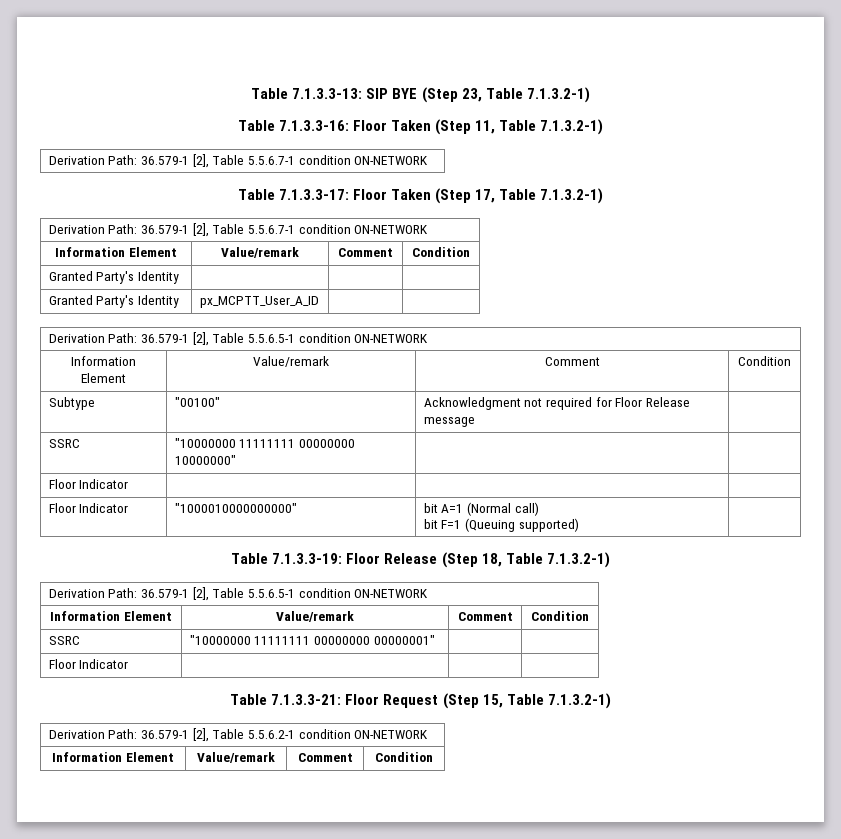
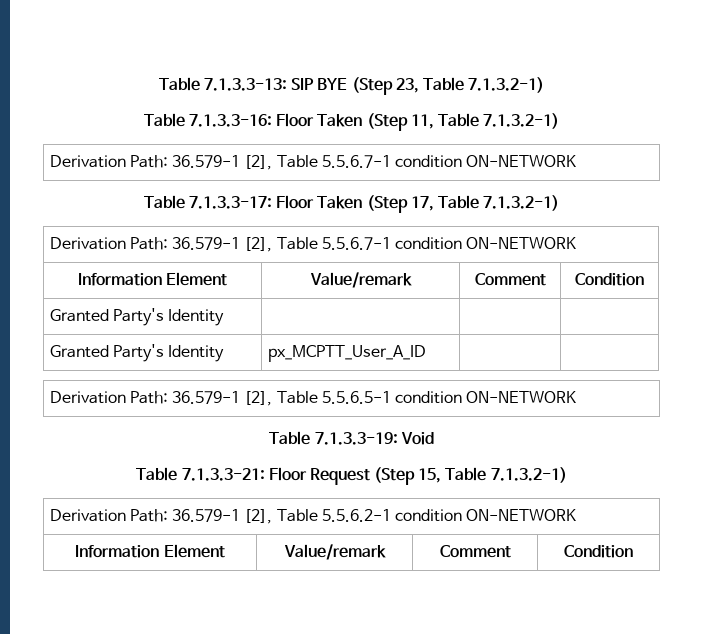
[71,356,136,366] [81,373,126,383] [253,356,329,367] [544,357,600,366] [738,356,791,366] [48,397,95,410] [174,397,220,407] [423,397,691,410] [423,417,475,427] [48,439,80,448] [174,438,356,448] [174,455,236,465] [48,479,129,489] [48,503,129,513] [174,503,297,513] [423,502,539,516] [423,518,579,532] [231,552,610,568] [48,587,429,601] [50,611,172,621] [276,611,354,622] [457,612,513,621] [531,611,589,621] [48,636,80,645] [189,635,435,645] [48,659,129,669] // Information Element | Value/remark | Comment | Condition // Subtype | "00100" | Acknowledgment not required for Floor Release message | // SSRC | "10000000 11111111 00000000 10000000" | | // Floor Indicator | | | // Floor Indicator | "1000010000000000" | bit A=1 (Normal call) // bit F=1 (Queuing supported) | // Table 7.1.3.3-19: Floor Release (Step 18, Table 7.1.3.2-1) // Derivation Path: 36.579-1 [2], Table 5.5.6.5-1 condition ON-NETWORK // Information Element | Value/remark | Comment | Condition // SSRC | "10000000 11111111 00000000 00000001" | | // Floor Indicator | | | -> [269,431,434,445] // Table 7.1.3.3-19: Void

